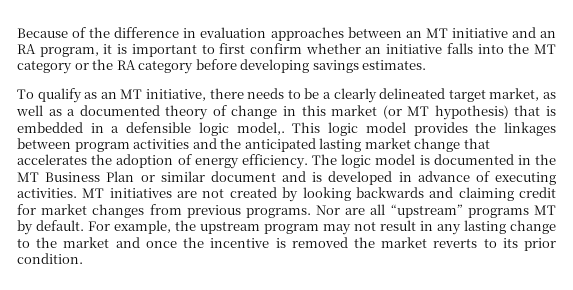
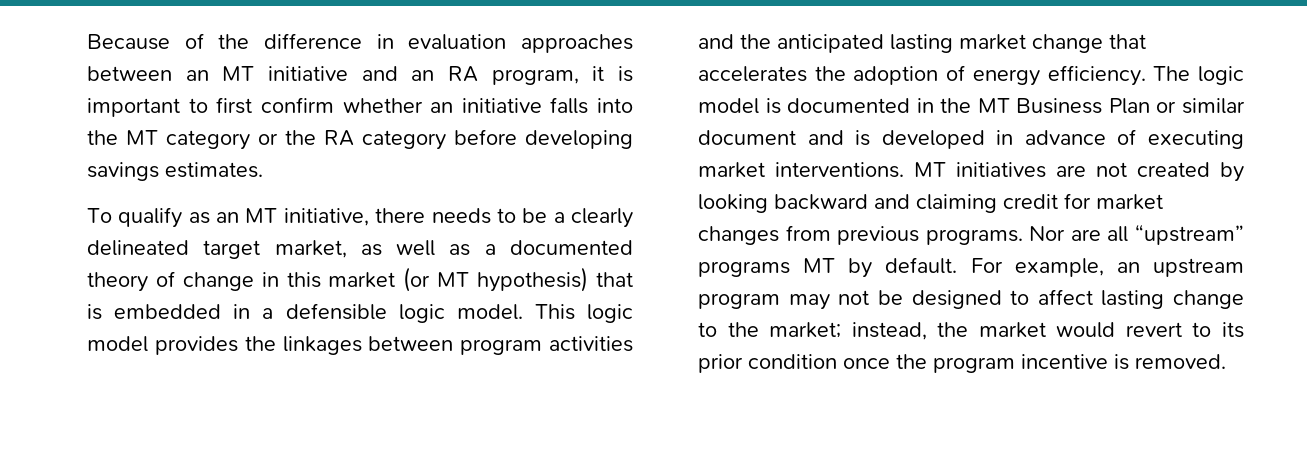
[236,122,285,135] model,. -> [456,304,523,320] model.
[17,188,77,198] activities. -> [698,162,904,178] market interventions.
[355,187,424,198] backwards -> [774,194,868,210] backward
[175,220,196,231] the -> [1116,262,1140,273] an
[380,220,556,235] [17,237,556,251] [17,253,83,264] result in any lasting change to the market and once the incentive is removed the market reverts to its prior condition. -> [877,289,1244,309] [698,322,1244,340] [698,354,1226,373] be designed to affect lasting change to the market; instead, the market would revert to its prior condition once the program incentive is removed.

